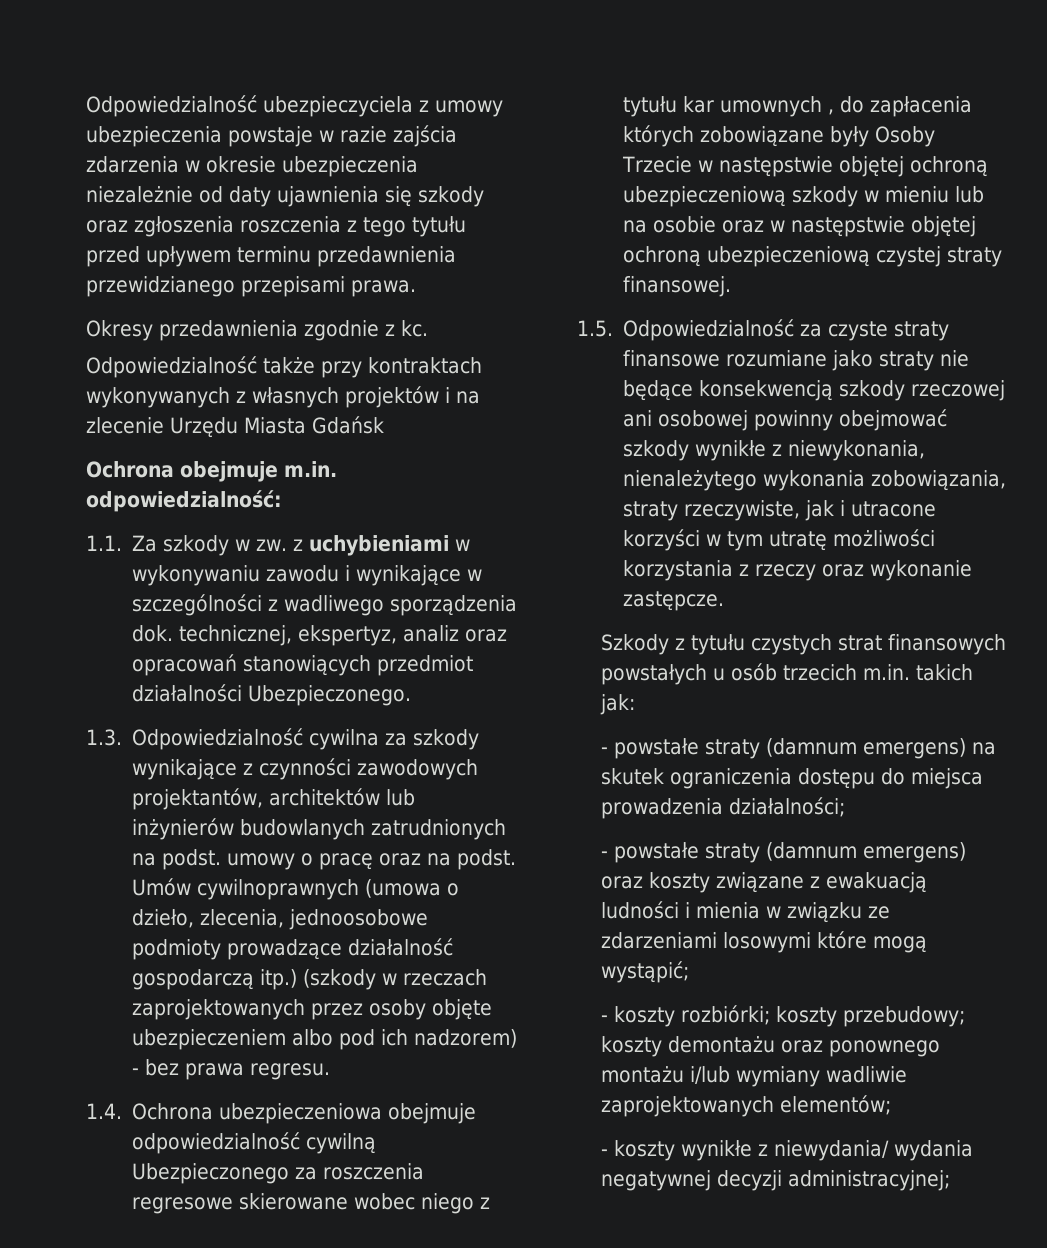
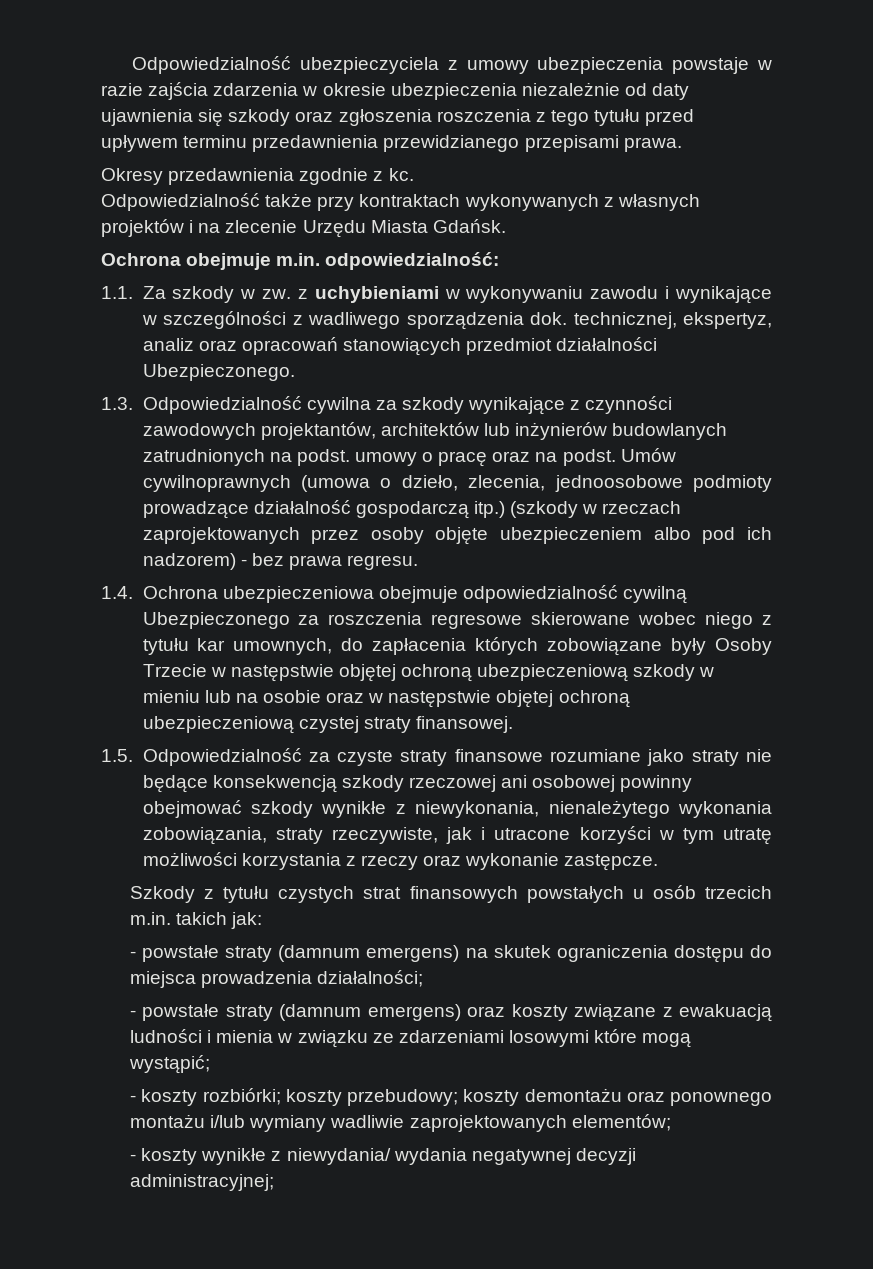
[312,416,384,434] Gdańsk -> [432,219,506,233] Gdańsk.
[720,96,835,117] umownych , -> [233,638,333,655] umownych,

